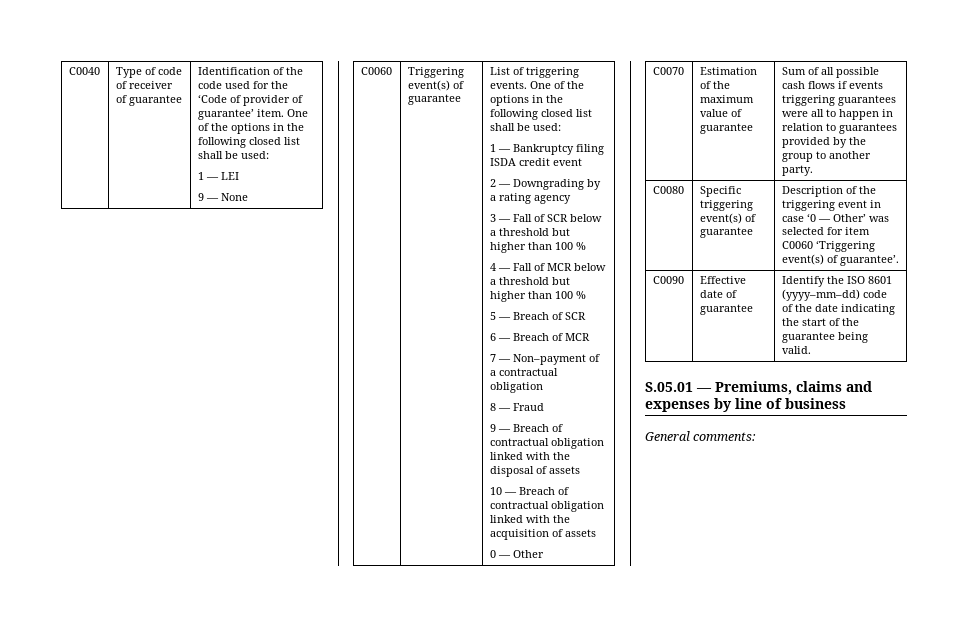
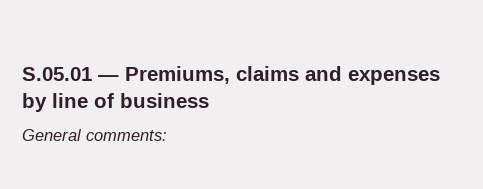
[68,67,100,75] [115,67,182,78] [115,81,173,89] [115,95,182,106] [197,67,303,75] [197,81,288,89] [197,94,303,106] [197,109,308,120] [197,123,304,134] [197,137,300,148] [197,151,269,159] [197,172,239,180] [197,193,248,201] [360,67,392,75] [407,67,464,78] [407,80,464,91] [407,94,461,105] [489,67,579,78] [489,81,584,89] [489,95,563,106] [489,109,592,120] [489,123,561,131] [489,144,604,155] [489,158,582,166] [489,179,601,190] [489,193,571,204] [489,214,602,222] [489,228,570,236] [489,242,586,253] [489,263,606,271] [489,277,570,285] [489,291,586,302] [489,312,586,320] [489,333,590,341] [489,354,600,365] [489,368,558,376] [489,382,543,393] [489,403,544,411] [489,424,563,432] [489,438,604,449] [489,452,570,460] [489,466,580,477] [489,487,569,495] [489,501,604,512] [489,515,570,523] [489,529,596,540] [489,550,544,558] [652,67,684,75] [699,67,757,75] [699,81,730,89] [699,95,754,103] [699,109,742,117] [699,123,753,134] [781,67,879,78] [781,81,883,89] [781,95,896,106] [781,109,893,120] [781,123,897,134] [781,137,866,148] [781,151,871,162] [781,165,813,176] [652,186,684,194] [699,186,741,197] [699,200,753,211] [699,213,756,224] [699,227,753,238] [781,186,876,197] [781,200,881,211] [781,213,889,222] [781,227,870,235] [781,240,875,252] [781,254,899,266] [652,276,684,284] [699,276,746,284] [699,290,737,298] [699,304,753,315] [781,276,892,287] [781,289,887,301] [781,304,895,315] [781,318,859,326] [781,332,868,343] [781,346,811,354] C0040 | Type of code of receiver of guarantee | Identification of the code used for the ‘Code of provider of guarantee’ item. One of the options in the following closed list shall be used: // 1 — LEI // 9 — None // C0060 | Triggering event(s) of guarantee | List of triggering events. One of the options in the following closed list shall be used: // 1 — Bankruptcy filing ISDA credit event // 2 — Downgrading by a rating agency // 3 — Fall of SCR below a threshold but higher than 100 % // 4 — Fall of MCR below a threshold but higher than 100 % // 5 — Breach of SCR // 6 — Breach of MCR // 7 — Non–payment of a contractual obligation // 8 — Fraud // 9 — Breach of contractual obligation linked with the disposal of assets // 10 — Breach of contractual obligation linked with the acquisition of assets // 0 — Other // C0070 | Estimation of the maximum value of guarantee | Sum of all possible cash flows if events triggering guarantees were all to happen in relation to guarantees provided by the group to another party. // C0080 | Specific triggering event(s) of guarantee | Description of the triggering event in case ‘0 — Other’ was selected for item C0060 ‘Triggering event(s) of guarantee’. // C0090 | Effective date of guarantee | Identify the ISO 8601 (yyyy–mm–dd) code of the date indicating the start of the guarantee being valid. // -> (22, 74) none

